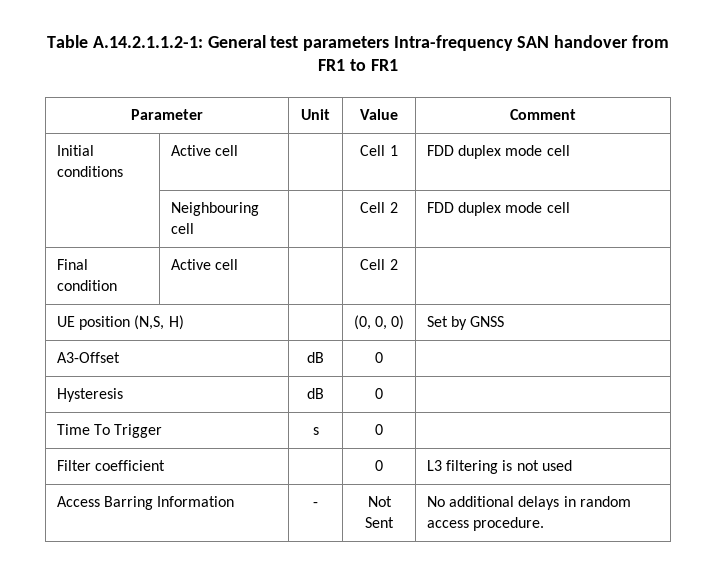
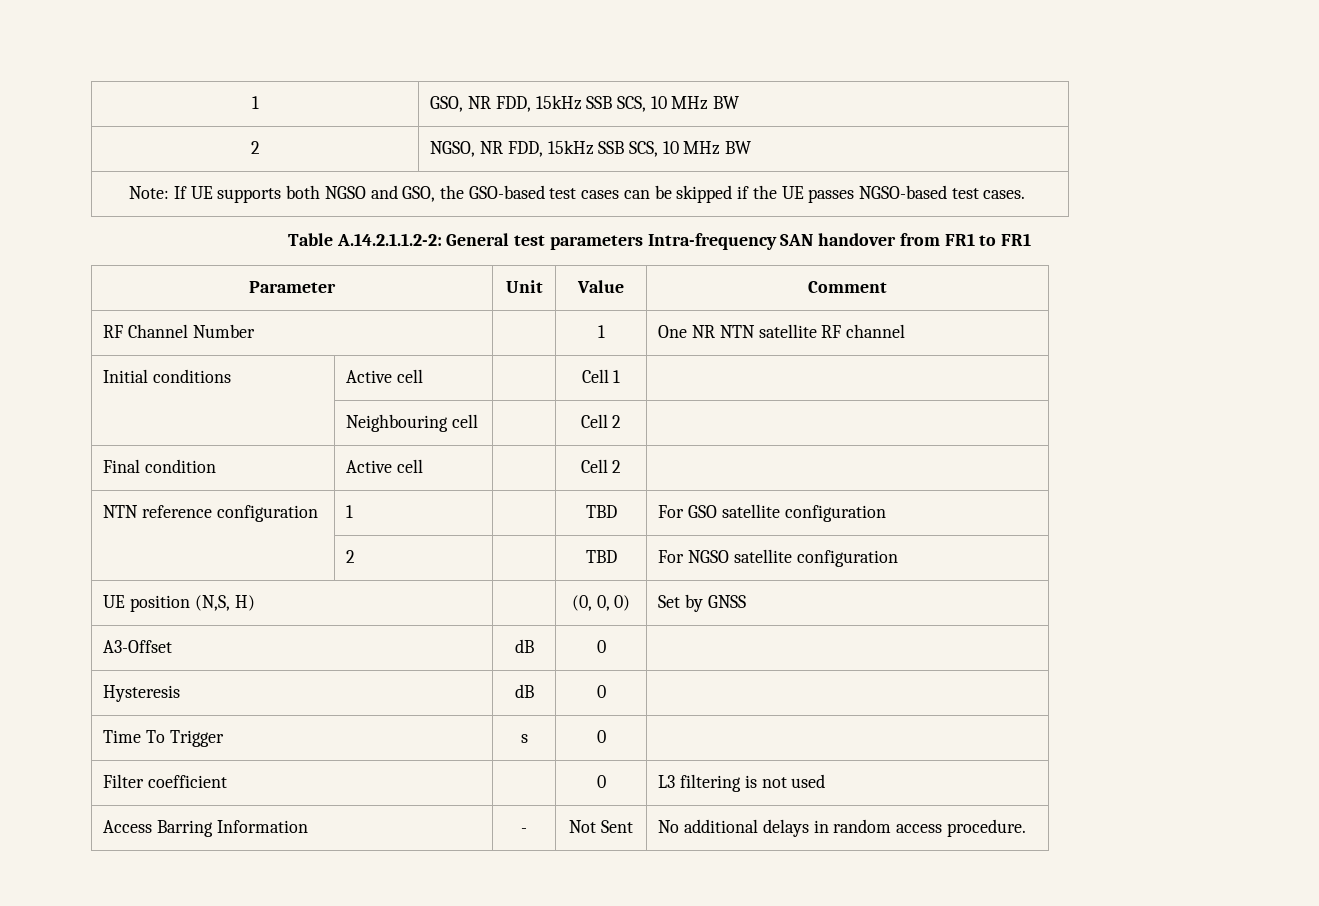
[47,35,203,48] Table A.14.2.1.1.2-1: -> [251,96,259,109] [430,95,740,112] [250,141,260,154] [430,140,752,157] [129,185,1026,203] [288,233,442,246] 1 | GSO, NR FDD, 15kHz SSB SCS, 10 MHz BW // 2 | NGSO, NR FDD, 15kHz SSB SCS, 10 MHz BW // Note: If UE supports both NGSO and GSO, the GSO-based test cases can be skipped if the UE passes NGSO-based test cases. // Table A.14.2.1.1.2-2:
(576, 114) none -> [103,324,255,338] [597,325,605,338] [658,324,906,338] // RF Channel Number | | 1 | One NR NTN satellite RF channel
[426,145,570,159] FDD duplex mode cell -> (621, 376) none
[426,202,570,216] FDD duplex mode cell -> (622, 421) none
(398, 264) none -> [103,505,318,522] [346,505,354,518] [585,505,617,518] [658,504,886,522] [346,550,356,563] [585,550,617,563] [658,549,898,567] // NTN reference configuration | 1 | | TBD | For GSO satellite configuration // | 2 | | TBD | For NGSO satellite configuration

